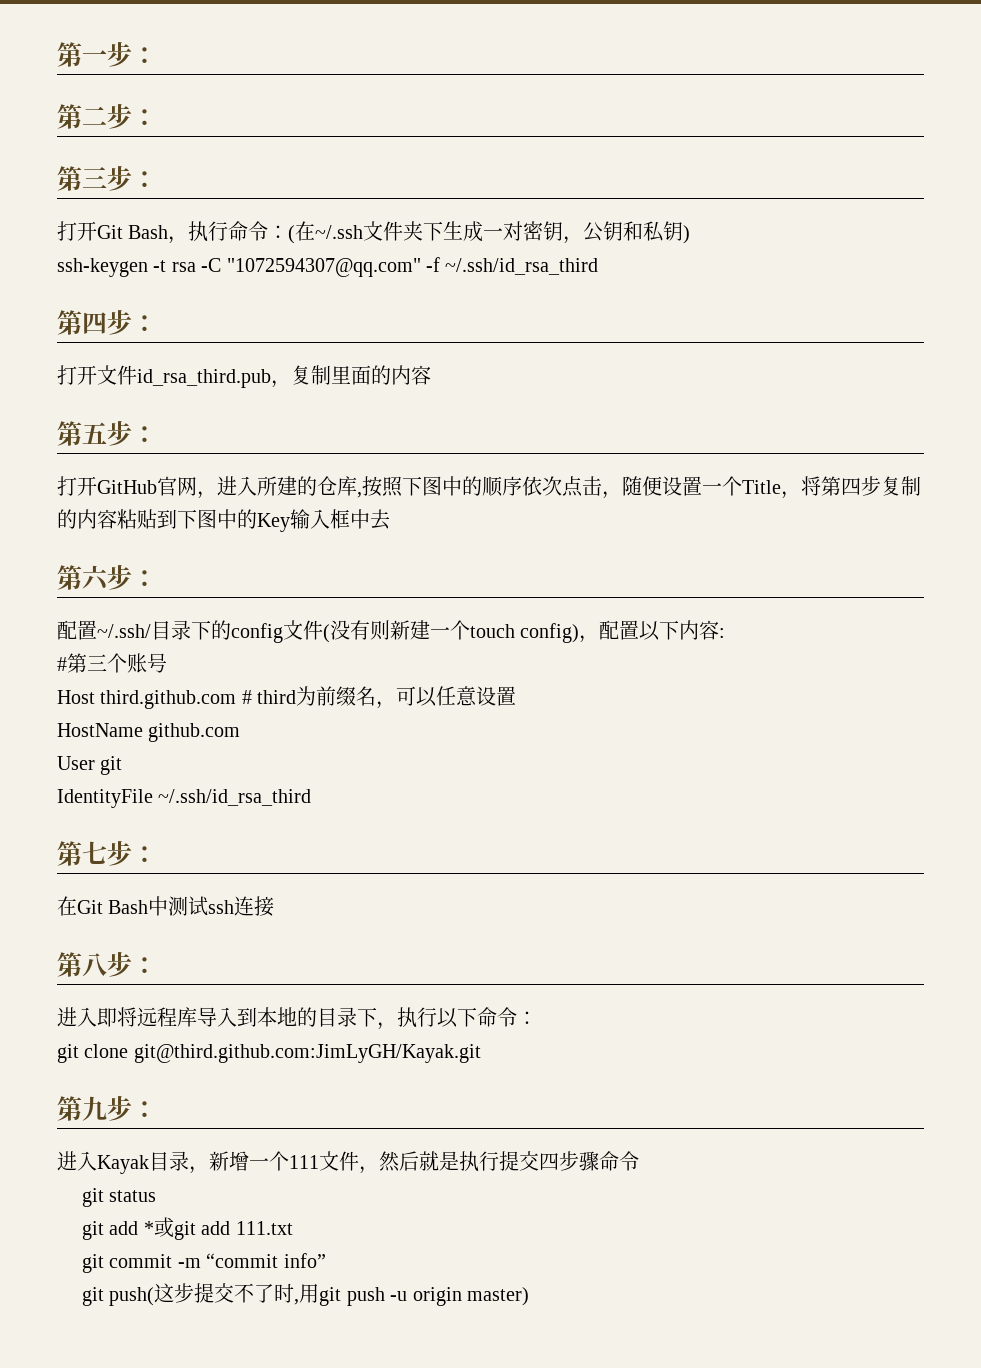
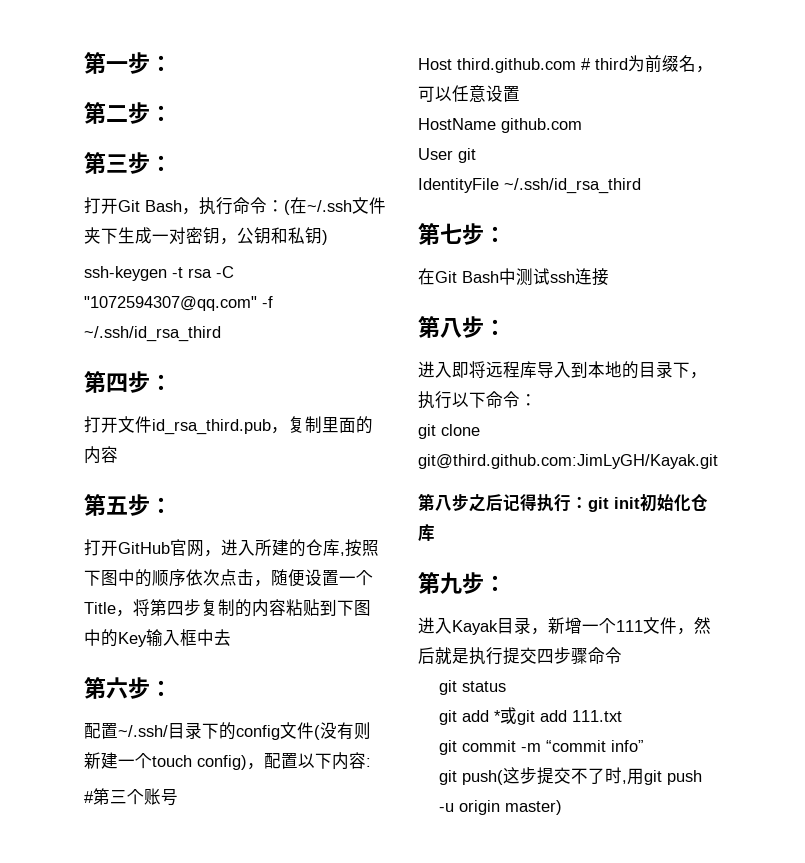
(481, 1053) none -> [418,493,708,512] [418,524,435,542] // 第八步之后记得执行：git init初始化仓库

